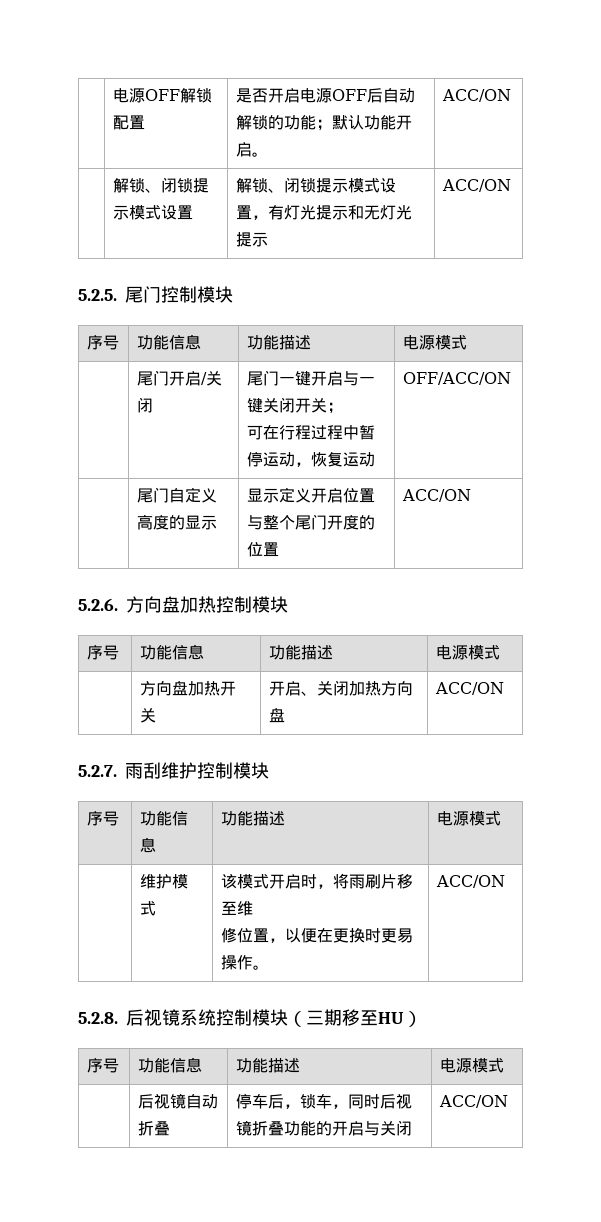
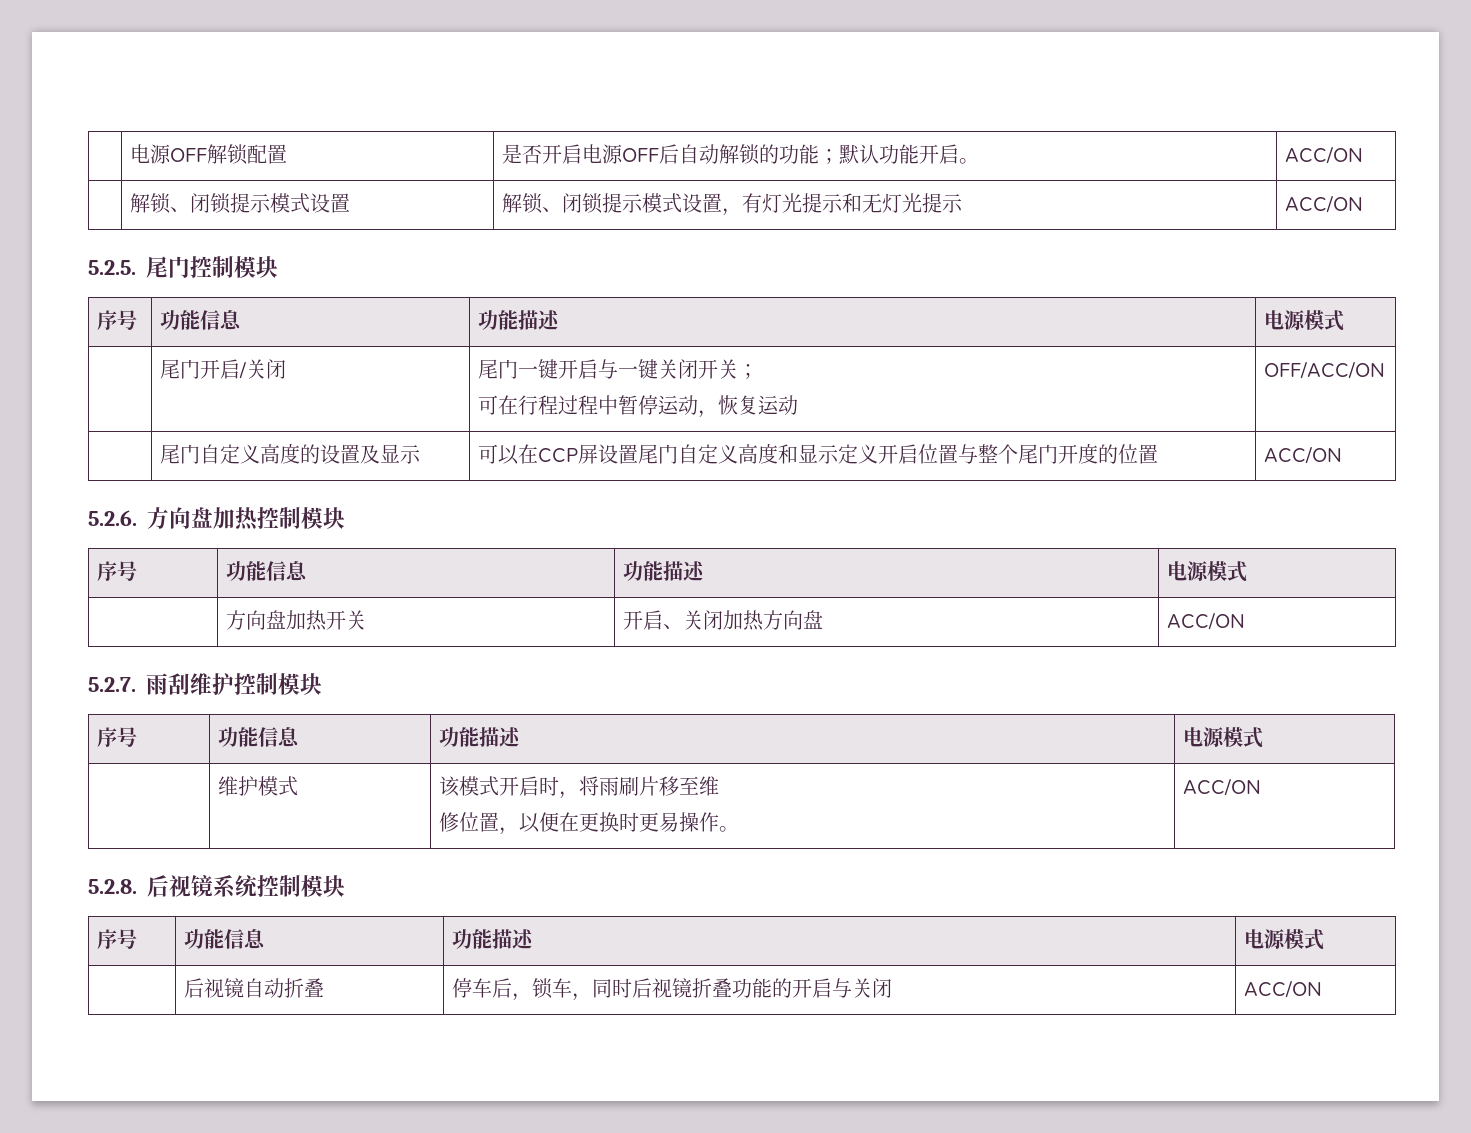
(186, 522) none -> [319,444,380,464] 设置及
(218, 522) none -> [477,443,798,465] 可以在CCP屏设置尾门自定义高度和
[288,1009,422,1027] （三期移至HU） -> (345, 886) none

